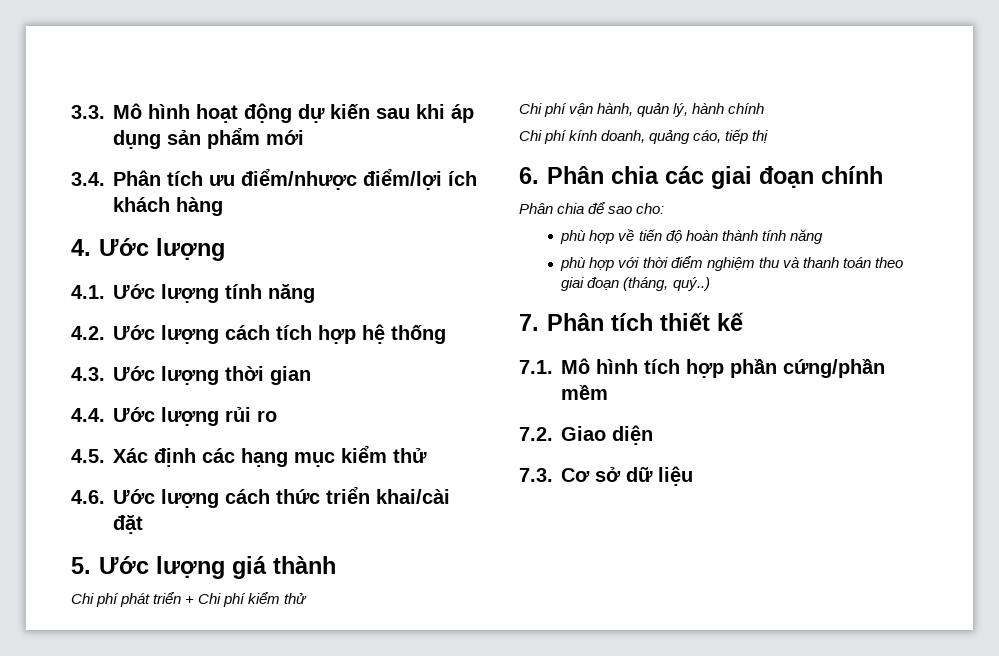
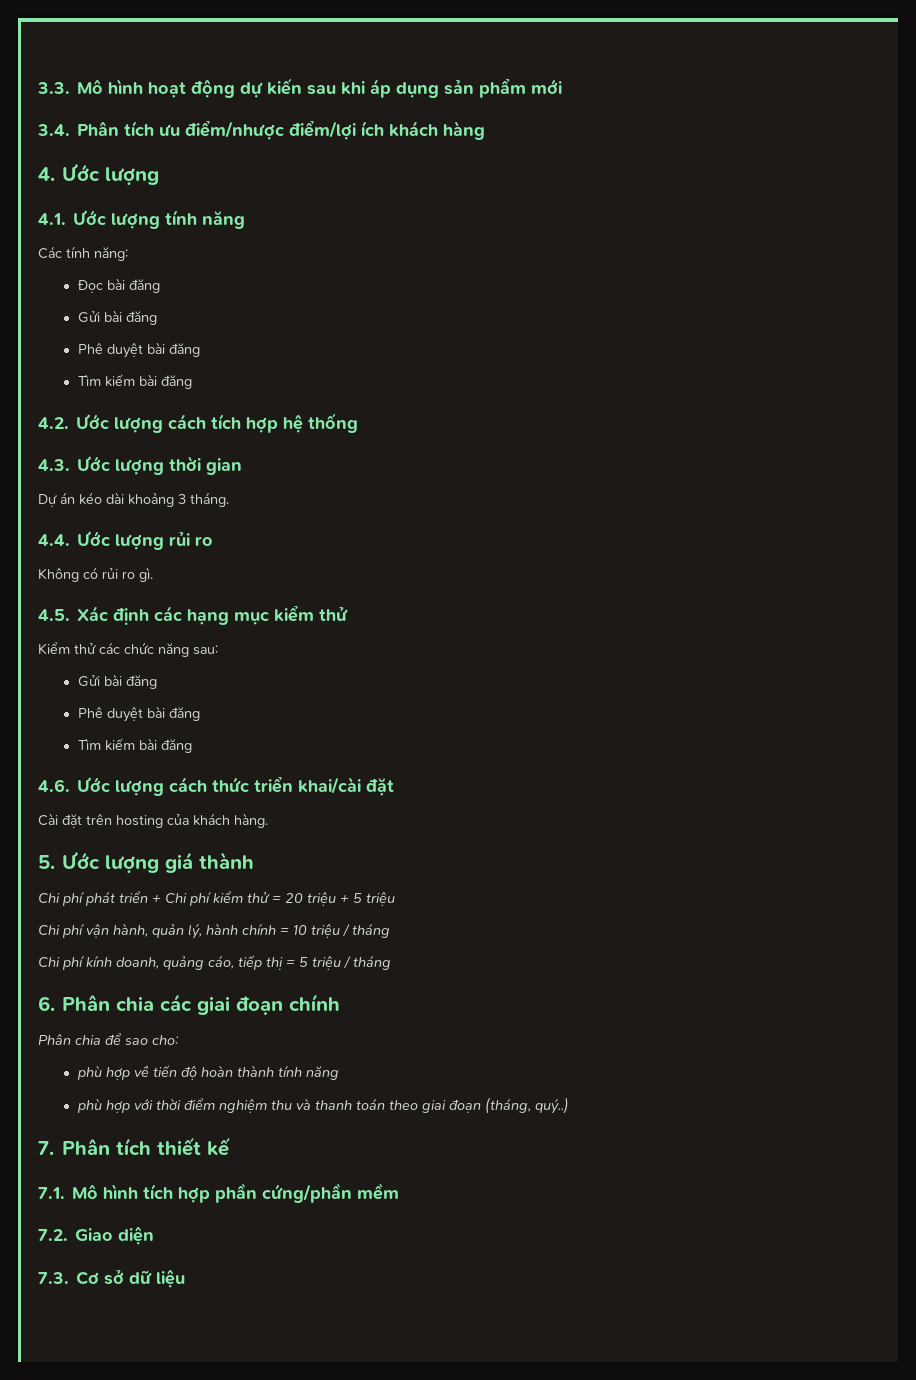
(315, 293) none -> [38,246,128,261] [76,278,160,293] [77,310,157,325] [77,342,200,358] [77,374,192,389] // Các tính năng: // Đọc bài đăng // Gửi bài đăng // Phê duyệt bài đăng // Tìm kiếm bài đăng
(311, 375) none -> [38,492,229,507] // Dự án kéo dài khoảng 3 tháng.
(277, 416) none -> [38,567,153,582] // Không có rủi ro gì.
(427, 455) none -> [38,642,218,657] [77,674,157,689] [77,706,200,722] [77,738,192,753] // Kiểm thử các chức năng sau: // Gửi bài đăng // Phê duyệt bài đăng // Tìm kiếm bài đăng
(143, 524) none -> [38,813,268,828] // Cài đặt trên hosting của khách hàng.
(308, 598) none -> [272,892,395,906] = 20 triệu + 5 triệu
(765, 108) none -> [280,923,390,938] = 10 triệu / tháng
(769, 136) none -> [286,955,391,970] = 5 triệu / tháng

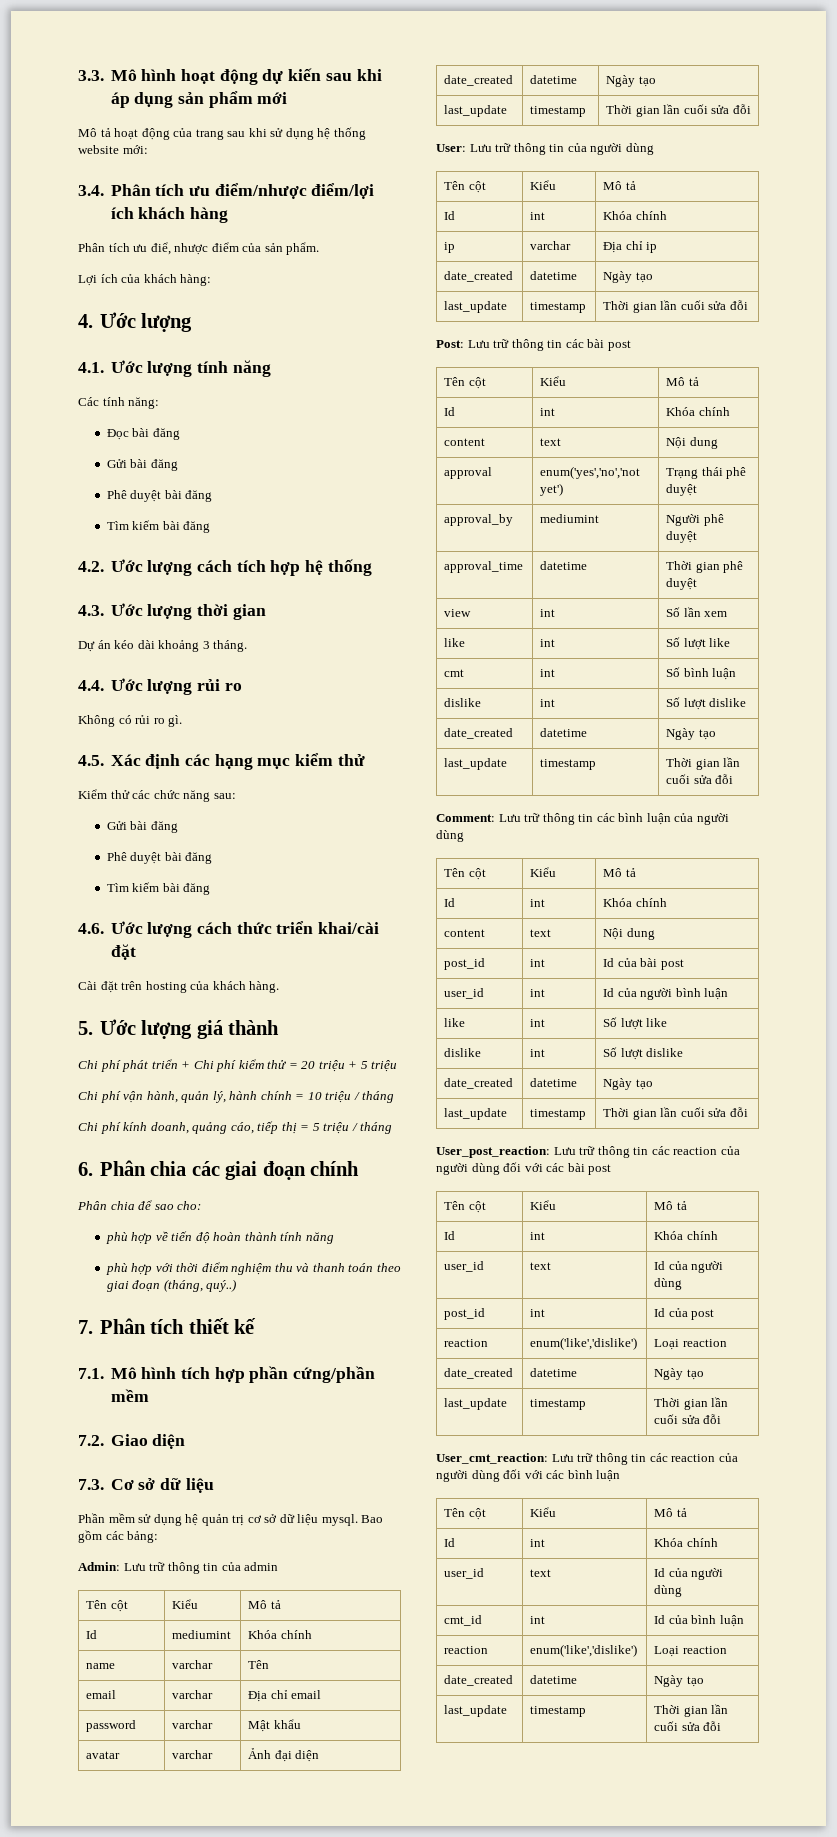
(563, 86) none -> [78,127,366,140] [78,145,148,154] // Mô tả hoạt động của trang sau khi sử dụng hệ thống website mới:
(486, 130) none -> [78,242,320,255] [78,274,212,286] // Phân tích ưu điể, nhược điểm của sản phẩm. // Lợi ích của khách hàng:
(186, 1279) none -> [78,1513,384,1526] [78,1530,159,1543] [78,1562,279,1574] [86,1600,128,1612] [172,1599,199,1609] [248,1600,281,1609] [86,1630,98,1639] [172,1630,232,1639] [248,1630,312,1639] [86,1663,116,1669] [172,1660,214,1669] [248,1660,270,1669] [86,1690,117,1699] [172,1690,214,1699] [248,1690,322,1702] [86,1720,137,1732] [172,1720,214,1729] [248,1719,301,1732] [86,1751,121,1759] [172,1750,214,1759] [248,1748,320,1762] [444,75,514,86] [530,75,578,84] [606,75,656,87] [444,105,508,117] [530,106,587,117] [606,104,751,117] [436,143,654,155] [444,181,486,193] [530,180,557,190] [603,181,636,190] [444,211,456,220] [530,212,546,220] [603,211,667,220] [444,242,456,253] [530,241,572,250] [603,241,658,253] [444,271,514,282] [530,271,578,280] [603,271,653,283] [444,301,508,313] [530,302,587,313] [603,300,748,313] [436,339,631,351] [444,377,486,389] [540,376,567,386] [666,377,699,386] [444,407,456,416] [540,408,556,416] [666,407,730,416] [444,438,486,446] [540,438,562,446] [666,437,718,449] [444,467,493,479] [540,466,641,479] [540,483,564,496] [666,467,747,479] [666,484,698,496] [444,514,514,526] [540,514,600,523] [666,514,724,526] [666,531,698,543] [444,561,524,573] [540,561,588,570] [666,561,744,573] [666,578,698,590] [444,609,472,617] [540,609,556,617] [666,607,728,617] [444,638,466,647] [540,639,556,647] [666,637,731,650] [444,669,465,677] [540,669,556,677] [666,667,737,680] [444,698,482,707] [540,699,556,707] [666,697,747,710] [444,728,514,739] [540,728,588,737] [666,728,716,740] [444,758,508,770] [540,759,597,770] [666,757,741,770] [666,774,734,784] [436,813,729,825] [436,830,464,842] [444,868,486,880] [530,867,557,877] [603,868,636,877] [444,898,456,907] [530,899,546,907] [603,898,667,907] [444,929,486,937] [530,929,552,937] [603,928,655,940] [444,958,486,970] [530,959,546,967] [603,958,684,970] [444,988,485,999] [530,989,546,997] [603,988,729,1000] [444,1018,466,1027] [530,1019,546,1027] [603,1017,668,1030] [444,1048,482,1057] [530,1049,546,1057] [603,1047,684,1060] [444,1078,514,1089] [530,1078,578,1087] [603,1078,653,1090] [444,1108,508,1120] [530,1109,587,1120] [603,1107,748,1120] [436,1146,740,1158] [436,1162,612,1175] [444,1201,486,1213] [530,1200,557,1210] [654,1201,687,1210] [444,1231,456,1240] [530,1232,546,1240] [654,1231,718,1240] [444,1261,485,1272] [530,1262,552,1270] [654,1261,724,1273] [654,1278,683,1290] [444,1308,486,1320] [530,1309,546,1317] [654,1308,715,1320] [444,1339,489,1347] [530,1337,638,1350] [654,1339,727,1350] [444,1368,514,1379] [530,1368,578,1377] [654,1368,704,1380] [444,1398,508,1410] [530,1399,587,1410] [654,1397,729,1410] [654,1414,722,1424] [436,1453,738,1465] [436,1469,621,1482] [444,1508,486,1520] [530,1507,557,1517] [654,1508,687,1517] [444,1538,456,1547] [530,1539,546,1547] [654,1538,718,1547] [444,1568,485,1579] [530,1569,552,1577] [654,1568,724,1580] [654,1585,683,1597] [444,1615,483,1626] [530,1616,546,1624] [654,1615,744,1627] [444,1646,489,1654] [530,1644,638,1657] [654,1646,727,1657] [444,1675,514,1686] [530,1675,578,1684] [654,1675,704,1687] [444,1705,508,1717] [530,1706,587,1717] [654,1704,729,1717] [654,1721,722,1731] // Phần mềm sử dụng hệ quản trị cơ sở dữ liệu mysql. Bao gồm các bảng: // Admin: Lưu trữ thông tin của admin // Tên cột | Kiểu | Mô tả // Id | mediumint | Khóa chính // name | varchar | Tên // email | varchar | Địa chỉ email // password | varchar | Mật khẩu // avatar | varchar | Ảnh đại diện // date_created | datetime | Ngày tạo // last_update | timestamp | Thời gian lần cuối sửa đỗi // User: Lưu trữ thông tin của người dùng // Tên cột | Kiểu | Mô tả // Id | int | Khóa chính // ip | varchar | Địa chỉ ip // date_created | datetime | Ngày tạo // last_update | timestamp | Thời gian lần cuối sửa đỗi // Post: Lưu trữ thông tin các bài post // Tên cột | Kiểu | Mô tả // Id | int | Khóa chính // content | text | Nội dung // approval | enum('yes','no','not yet') | Trạng thái phê duyệt // approval_by | mediumint | Người phê duyệt // approval_time | datetime | Thời gian phê duyệt // view | int | Số lần xem // like | int | Số lượt like // cmt | int | Số bình luận // dislike | int | Số lượt dislike // date_created | datetime | Ngày tạo // last_update | timestamp | Thời gian lần cuối sửa đỗi // Comment: Lưu trữ thông tin các bình luận của người dùng // Tên cột | Kiểu | Mô tả // Id | int | Khóa chính // content | text | Nội dung // post_id | int | Id của bài post // user_id | int | Id của người bình luận // like | int | Số lượt like // dislike | int | Số lượt dislike // date_created | datetime | Ngày tạo // last_update | timestamp | Thời gian lần cuối sửa đỗi // User_post_reaction: Lưu trữ thông tin các reaction của người dùng đối với các bài post // Tên cột | Kiểu | Mô tả // Id | int | Khóa chính // user_id | text | Id của người dùng // post_id | int | Id của post // reaction | enum('like','dislike') | Loại reaction // date_created | datetime | Ngày tạo // last_update | timestamp | Thời gian lần cuối sửa đỗi // User_cmt_reaction: Lưu trữ thông tin các reaction của người dùng đối với các bình luận // Tên cột | Kiểu | Mô tả // Id | int | Khóa chính // user_id | text | Id của người dùng // cmt_id | int | Id của bình luận // reaction | enum('like','dislike') | Loại reaction // date_created | datetime | Ngày tạo // last_update | timestamp | Thời gian lần cuối sửa đỗi

